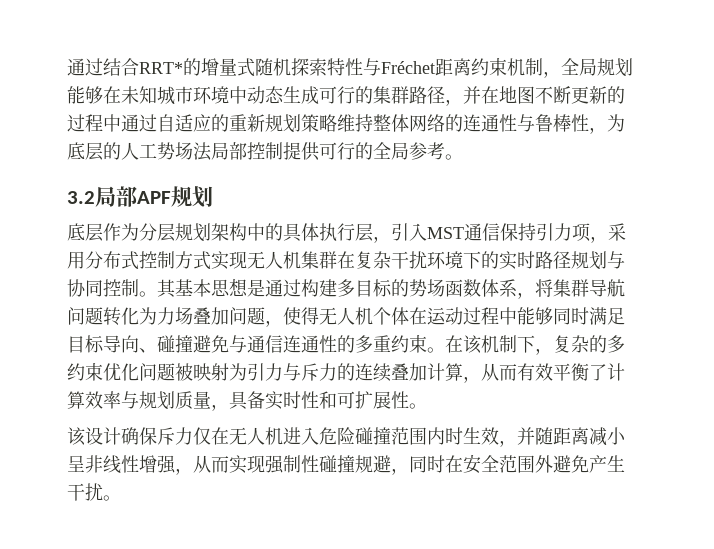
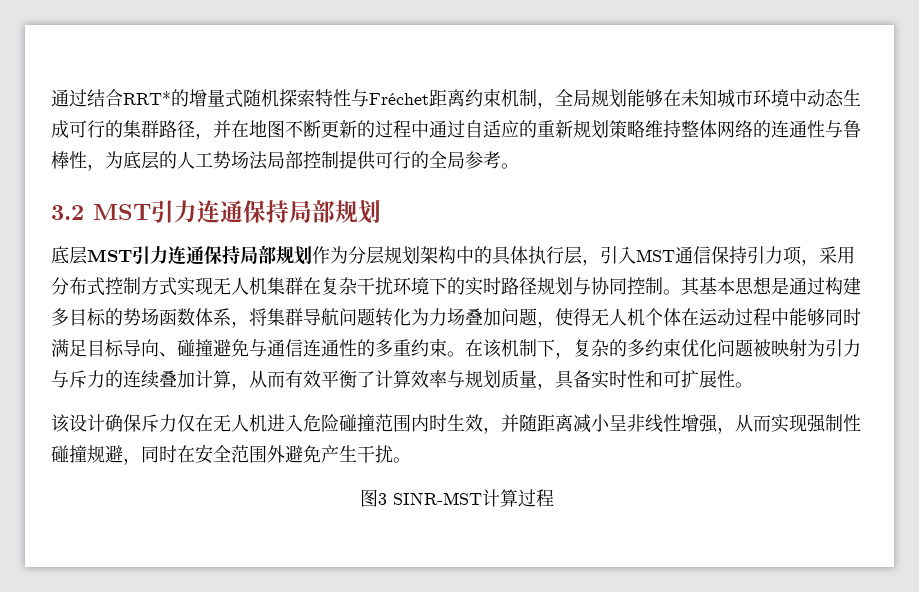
[95,186,213,208] [67,223,103,242] 局部APF规划 // 底层 -> [93,200,381,224] [51,245,312,265] MST引力连通保持局部规划 // 底层MST引力连通保持局部规划
(121, 498) none -> [359,489,554,507] // 图3 SINR-MST计算过程

